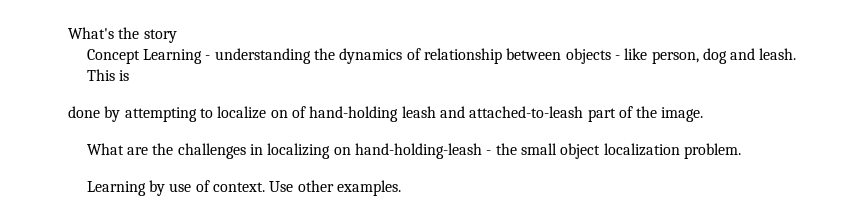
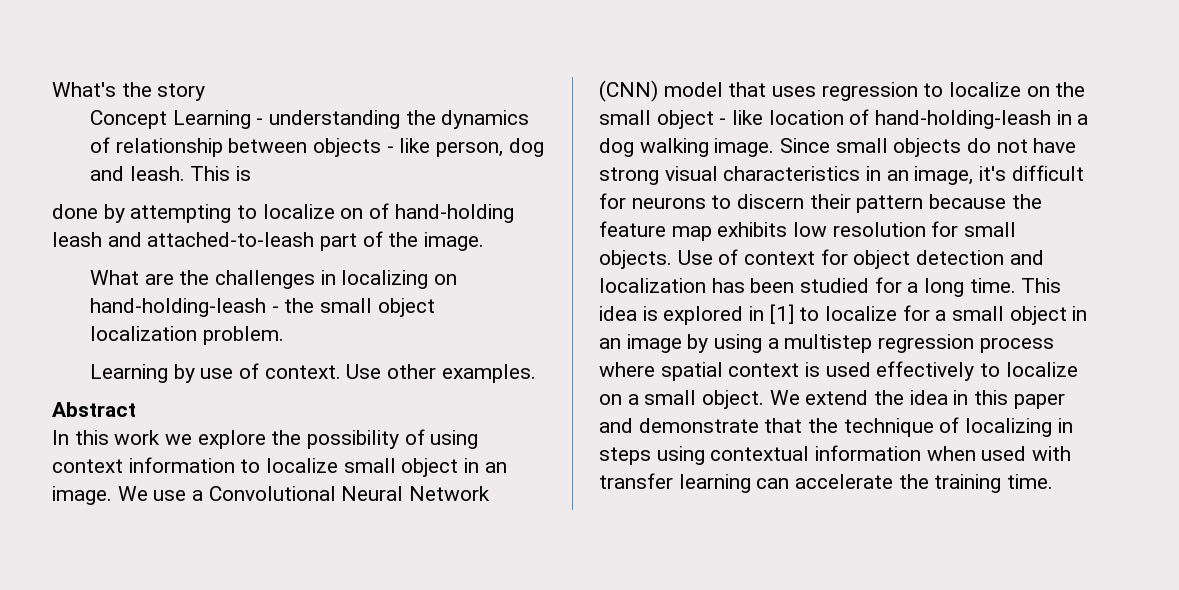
(401, 188) none -> [52,402,136,417] [52,429,479,449] [52,457,507,477] [52,486,491,505] [599,80,1086,102] [599,109,1089,129] [599,138,1077,157] [599,165,1084,185] [599,193,1042,213] [599,221,1017,241] [599,249,1044,269] [599,277,1062,297] [599,304,1088,325] [599,334,1054,353] [599,361,1078,381] [599,390,1065,409] [599,417,1073,437] [599,445,1072,465] [599,473,1054,493] // Abstract // In this work we explore the possibility of using context information to localize small object in an image. We use a Convolutional Neural Network (CNN) model that uses regression to localize on the small object - like location of hand-holding-leash in a dog walking image. Since small objects do not have strong visual characteristics in an image, it's difficult for neurons to discern their pattern because the feature map exhibits low resolution for small objects. Use of context for object detection and localization has been studied for a long time. This idea is explored in [1] to localize for a small object in an image by using a multistep regression process where spatial context is used effectively to localize on a small object. We extend the idea in this paper and demonstrate that the technique of localizing in steps using contextual information when used with transfer learning can accelerate the training time.

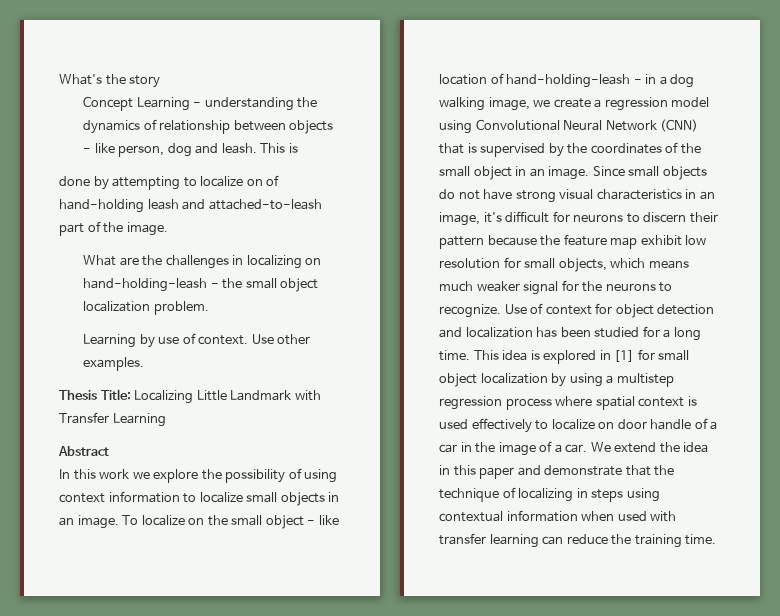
(536, 373) none -> [59,389,321,404] [59,412,166,427] // Thesis Title: Localizing Little Landmark with Transfer Learning
[401,458,507,477] [52,486,491,505] [599,80,944,102] object in an image. We use a Convolutional Neural Network (CNN) model that uses regression to -> [280,492,340,506] [59,515,139,529] objects in an image. To
(1052, 119) none -> [633,79,642,84] -
(709, 147) none -> [488,97,710,111] [439,119,699,134] [439,142,701,157] [439,166,545,180] image, we create a regression model using Convolutional Neural Network (CNN) that is supervised by the coordinates of the small object in an
[717,222,788,237] exhibits -> [640,235,682,246] exhibit
[599,250,672,269] objects. -> [558,258,689,272] [439,280,673,295] [439,304,501,318] objects, which means much weaker signal for the neurons to recognize.
[799,305,1088,325] [599,334,682,353] to localize for a small object in an image -> [637,349,690,361] [439,373,548,387] for small object localization
[627,390,765,409] a small object. -> [617,418,718,430] [439,441,588,456] door handle of a car in the image of a car.
[795,474,894,489] accelerate -> [566,534,608,545] reduce

